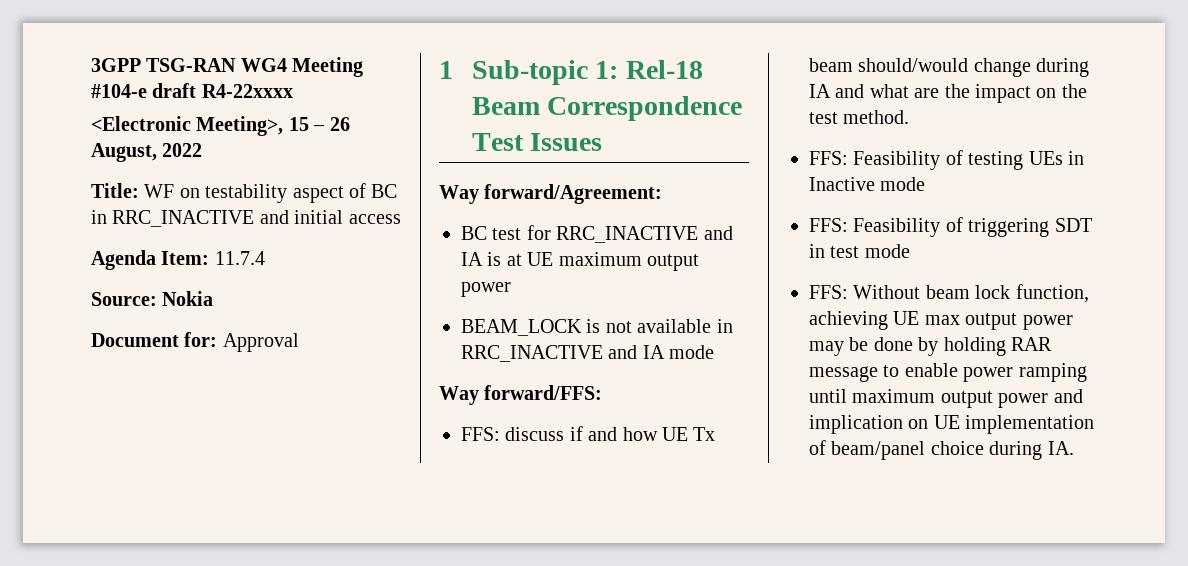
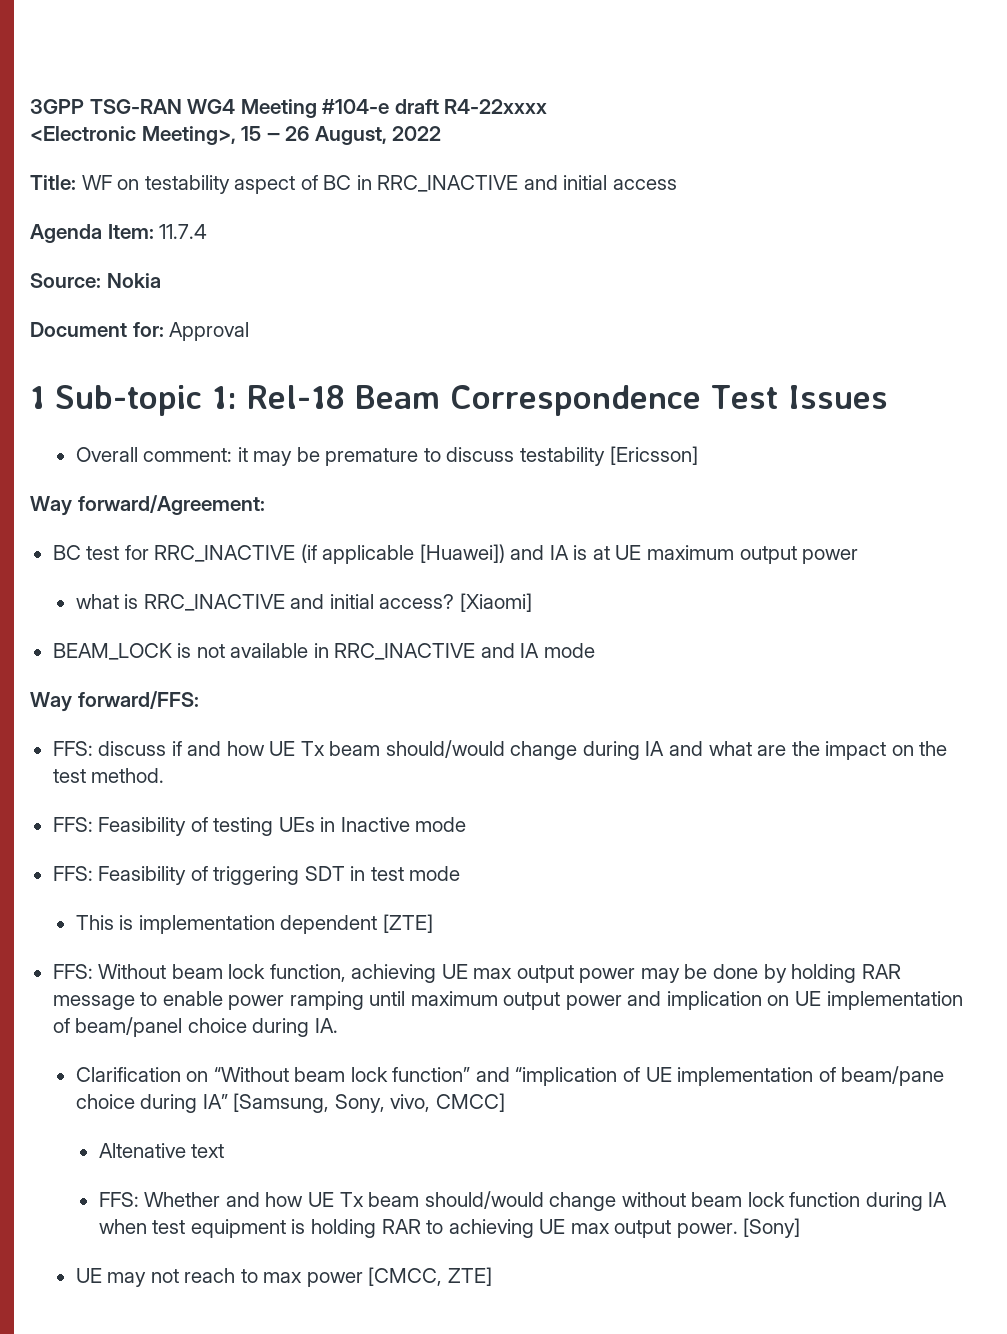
(603, 142) none -> [75,446,698,466] // Overall comment: it may be premature to discuss testability [Ericsson]
(699, 234) none -> [300,544,505,564] (if applicable [Huawei])
(511, 289) none -> [75,593,532,612] // what is RRC_INACTIVE and initial access? [Xiaomi]
(910, 251) none -> [75,914,433,934] // This is implementation dependent [ZTE]
(1074, 448) none -> [75,1066,945,1086] [75,1093,505,1113] [98,1143,225,1158] [98,1191,948,1211] [98,1218,801,1238] [75,1267,492,1287] // Clarification on “Without beam lock function” and “implication of UE implementation of beam/pane choice during IA” [Samsung, Sony, vivo, CMCC] // Altenative text // FFS: Whether and how UE Tx beam should/would change without beam lock function during IA when test equipment is holding RAR to achieving UE max output power. [Sony] // UE may not reach to max power [CMCC, ZTE]

